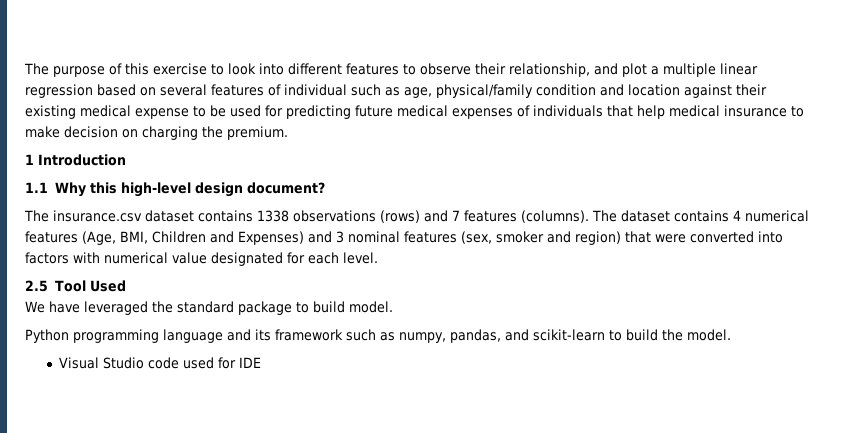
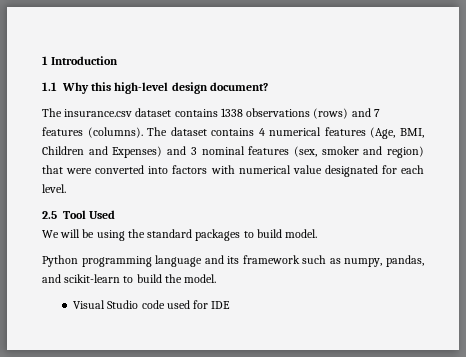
[24,63,758,77] [25,84,767,98] [25,105,804,119] [25,126,288,140] The purpose of this exercise to look into different features to observe their relationship, and plot a multiple linear regression based on several features of individual such as age, physical/family condition and location against their existing medical expense to be used for predicting future medical expenses of individuals that help medical insurance to make decision on charging the premium. // -> (42, 60) none
[49,301,148,315] have leveraged -> [60,229,125,241] will be using
[238,301,292,315] package -> [195,229,241,241] packages

